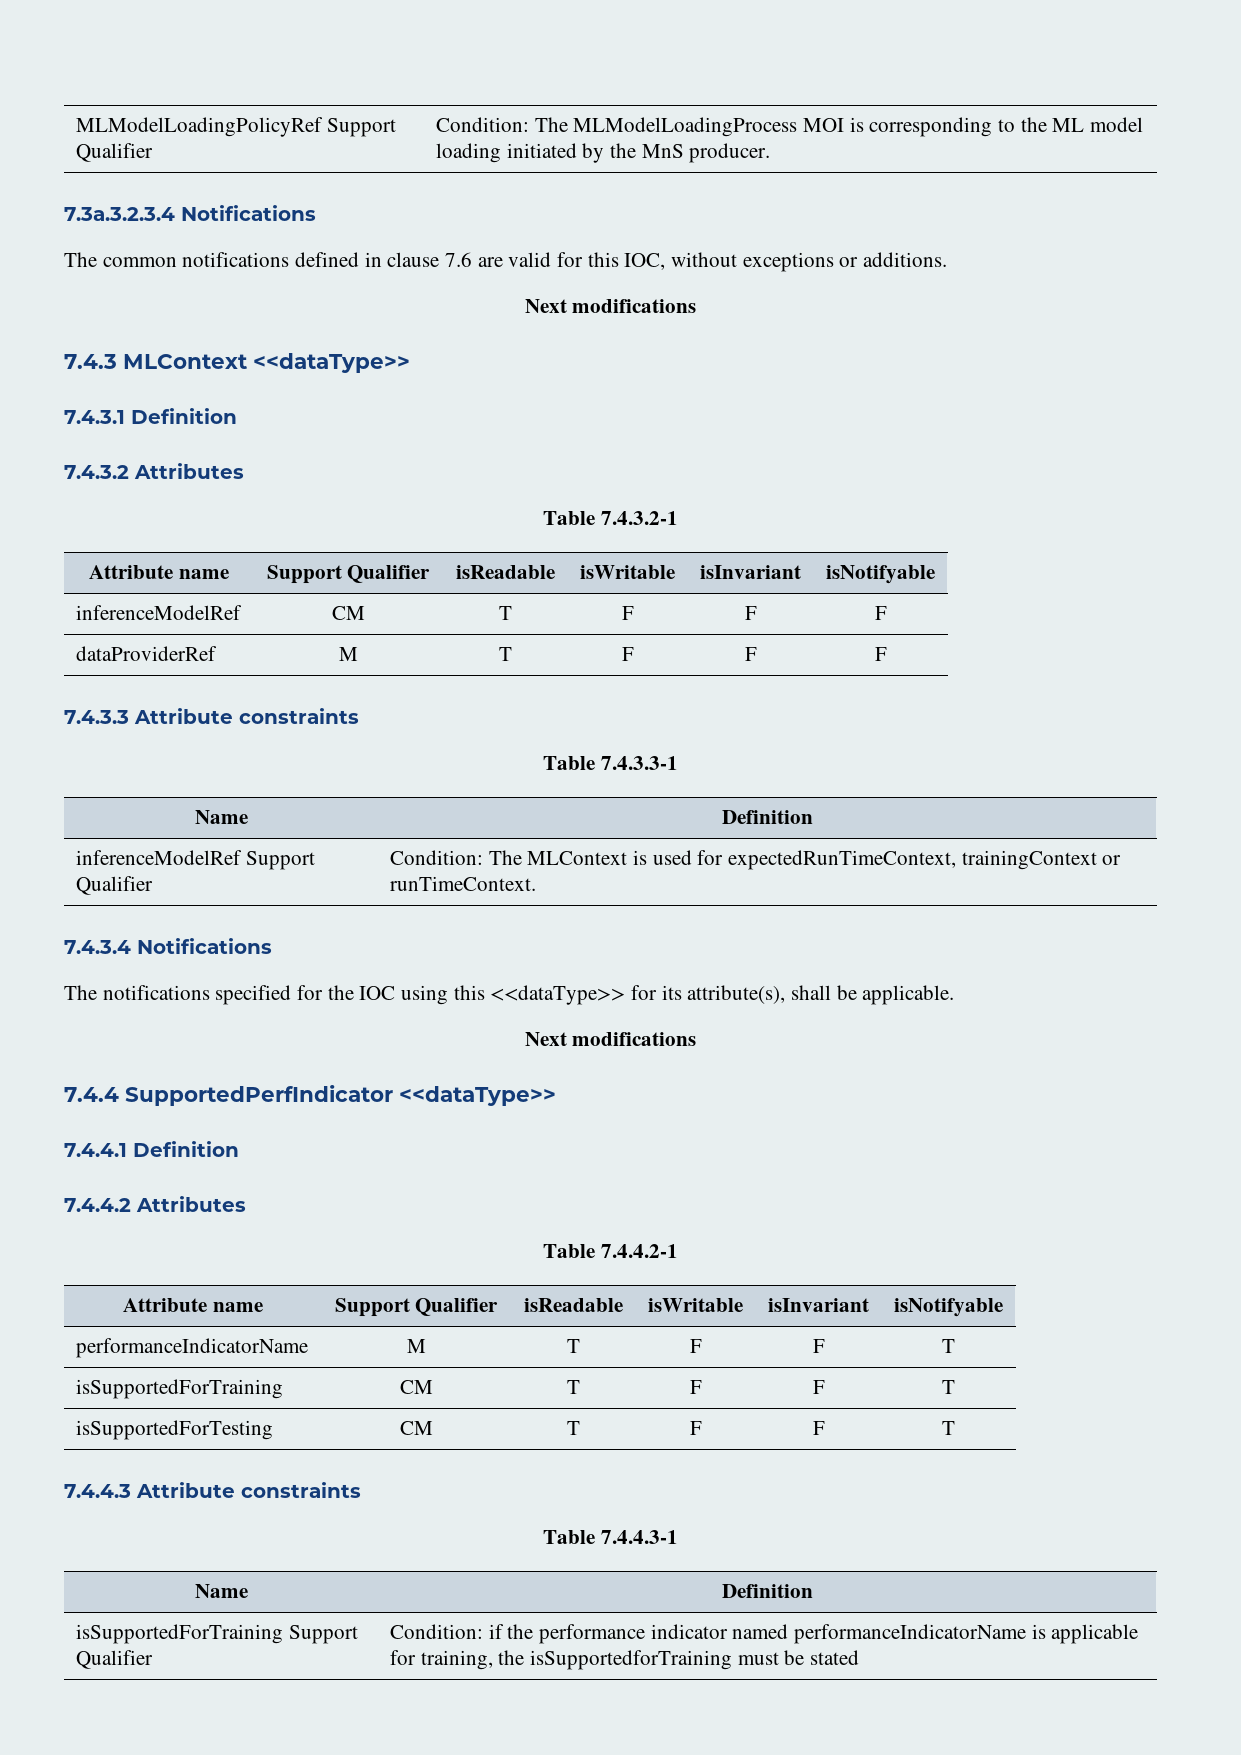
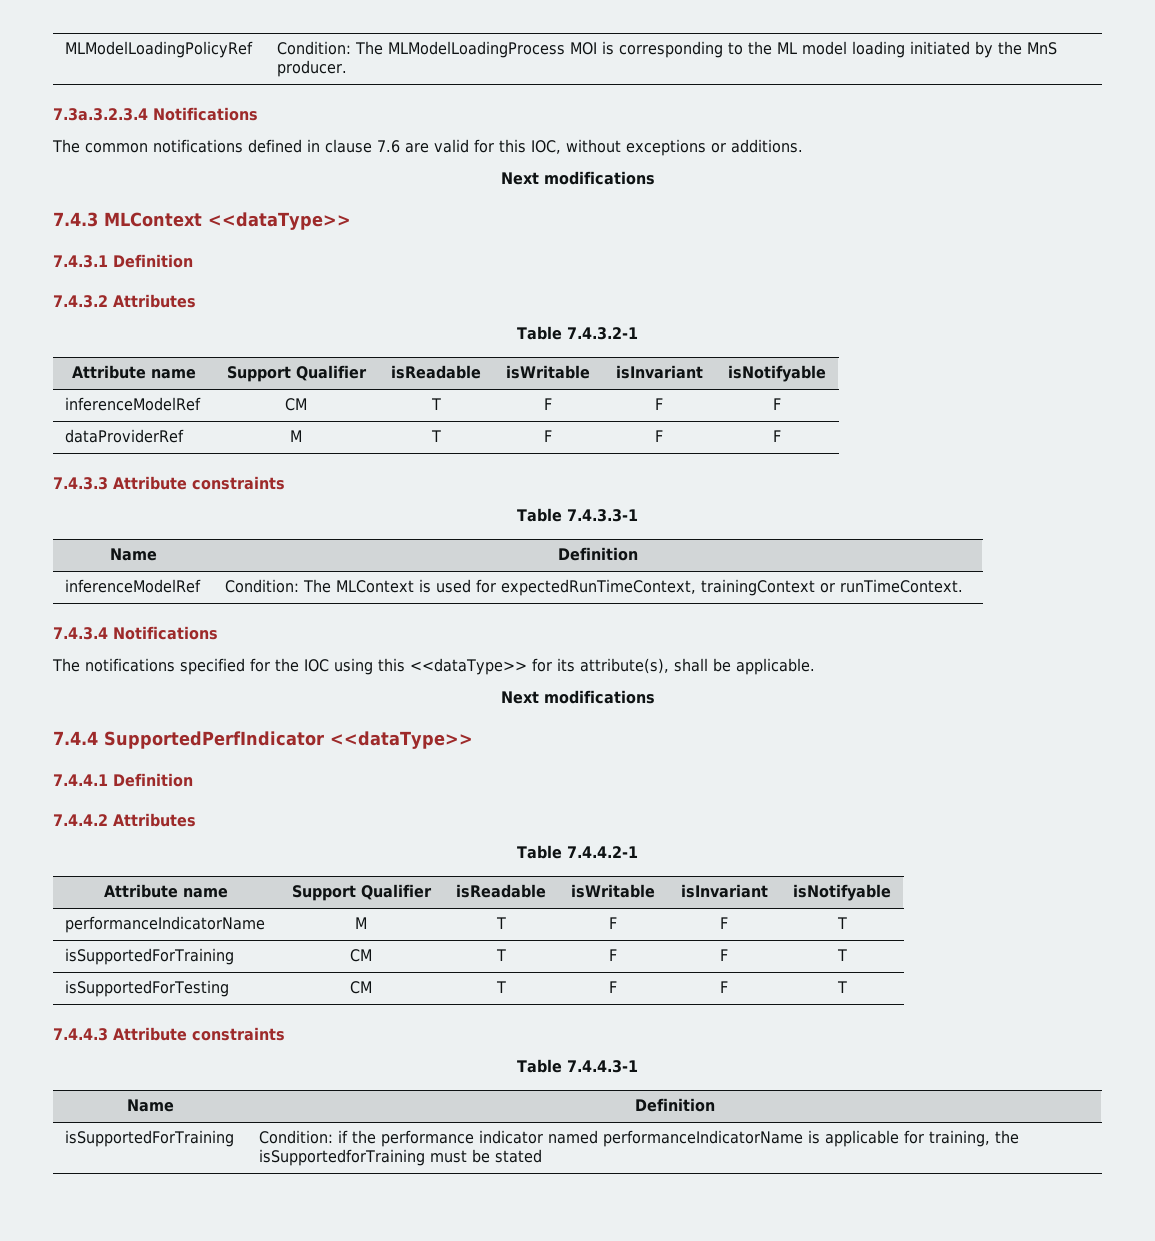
[326,118,396,137] [76,143,154,162] Support Qualifier -> (254, 49) none
[245,851,315,870] [76,876,154,895] Support Qualifier -> (202, 586) none
[288,1625,358,1644] [76,1650,154,1669] Support Qualifier -> (235, 1138) none

